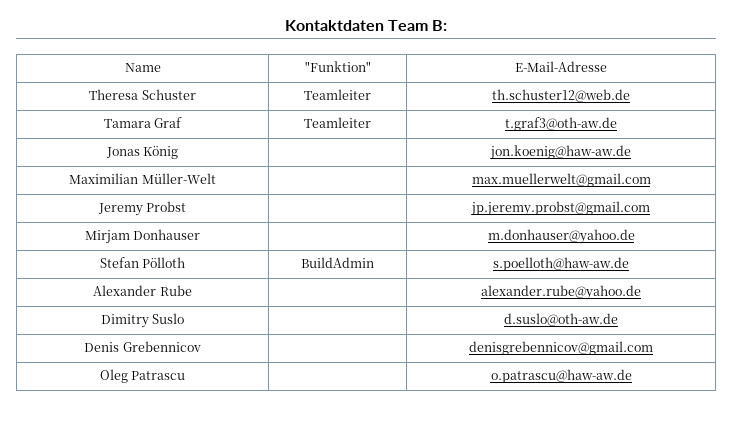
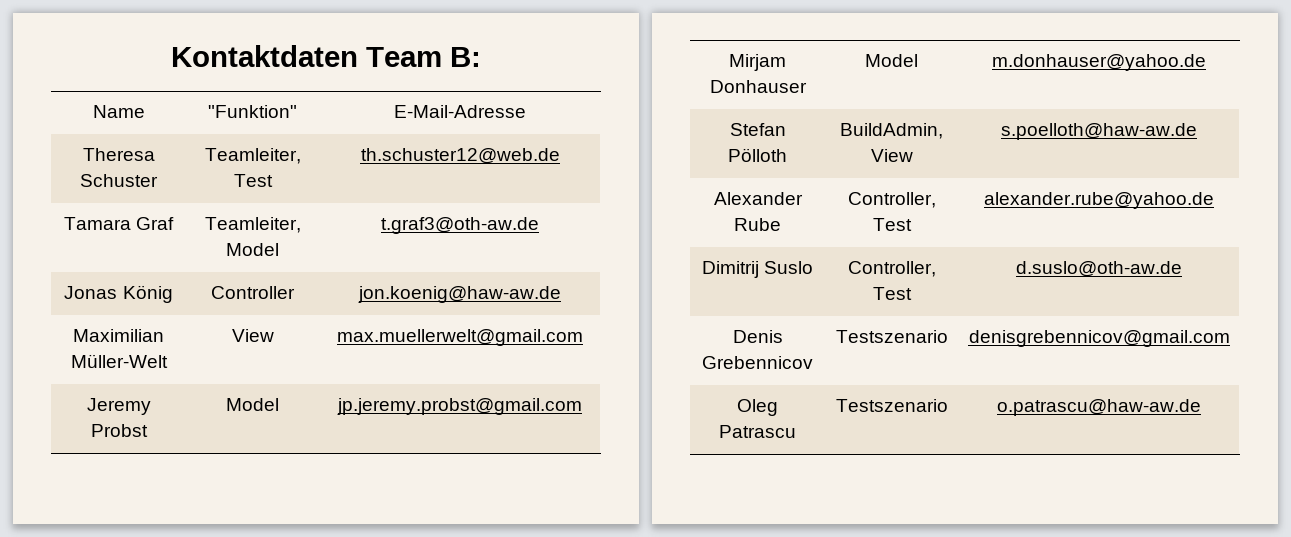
[304,89,371,100] Teamleiter -> [204,148,301,164] [233,174,273,187] Teamleiter, Test
[304,117,371,128] Teamleiter -> [204,217,301,233] [226,243,279,256] Teamleiter, Model
(179, 152) none -> [211,286,295,299] Controller
(216, 178) none -> [231,329,274,342] View
(187, 206) none -> [226,398,279,411] Model
(201, 234) none -> [865,54,918,67] Model
[301,257,374,268] BuildAdmin -> [840,123,943,139] [870,149,913,162] BuildAdmin, View
(192, 290) none -> [847,192,936,208] [872,218,912,231] Controller, Test
[100,314,149,328] Dimitry -> [701,261,759,278] Dimitrij
(185, 318) none -> [847,261,936,277] [872,287,912,300] Controller, Test
(201, 346) none -> [835,330,948,343] Testszenario
(186, 375) none -> [835,399,948,412] Testszenario

